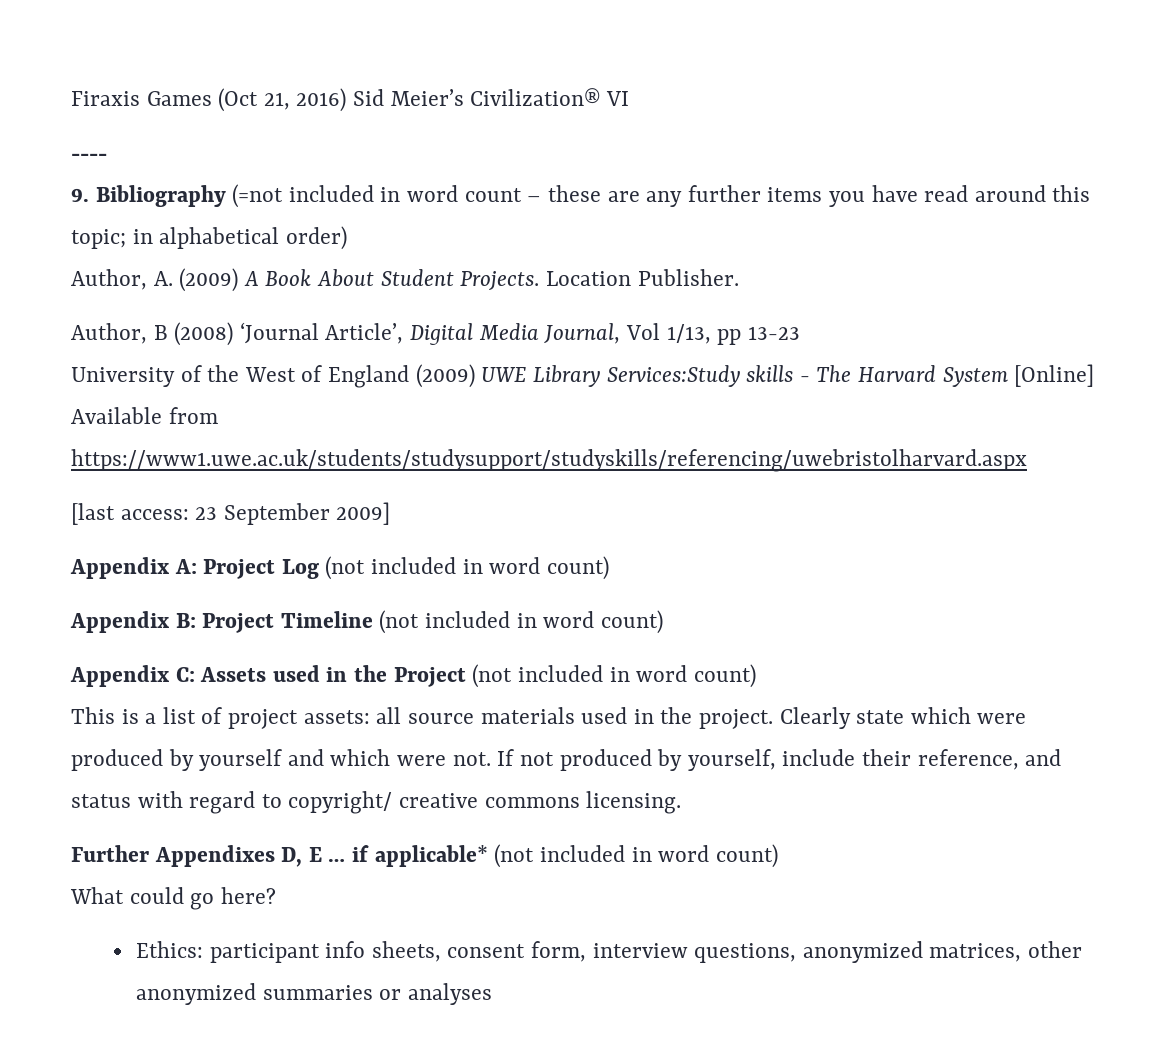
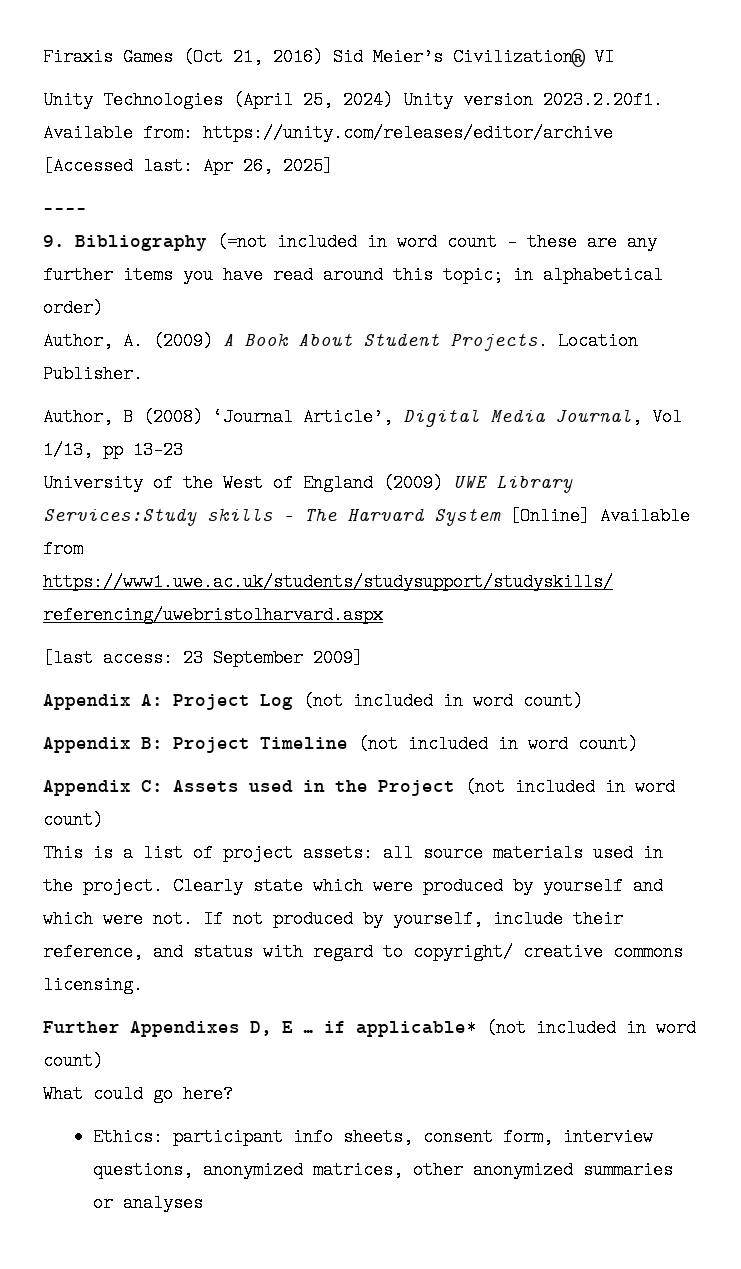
(629, 98) none -> [43,91,663,109] [43,124,613,142] [43,157,333,175] // Unity Technologies (April 25, 2024) Unity version 2023.2.20f1. Available from: https://unity.com/releases/editor/archive [Accessed last: Apr 26, 2025]

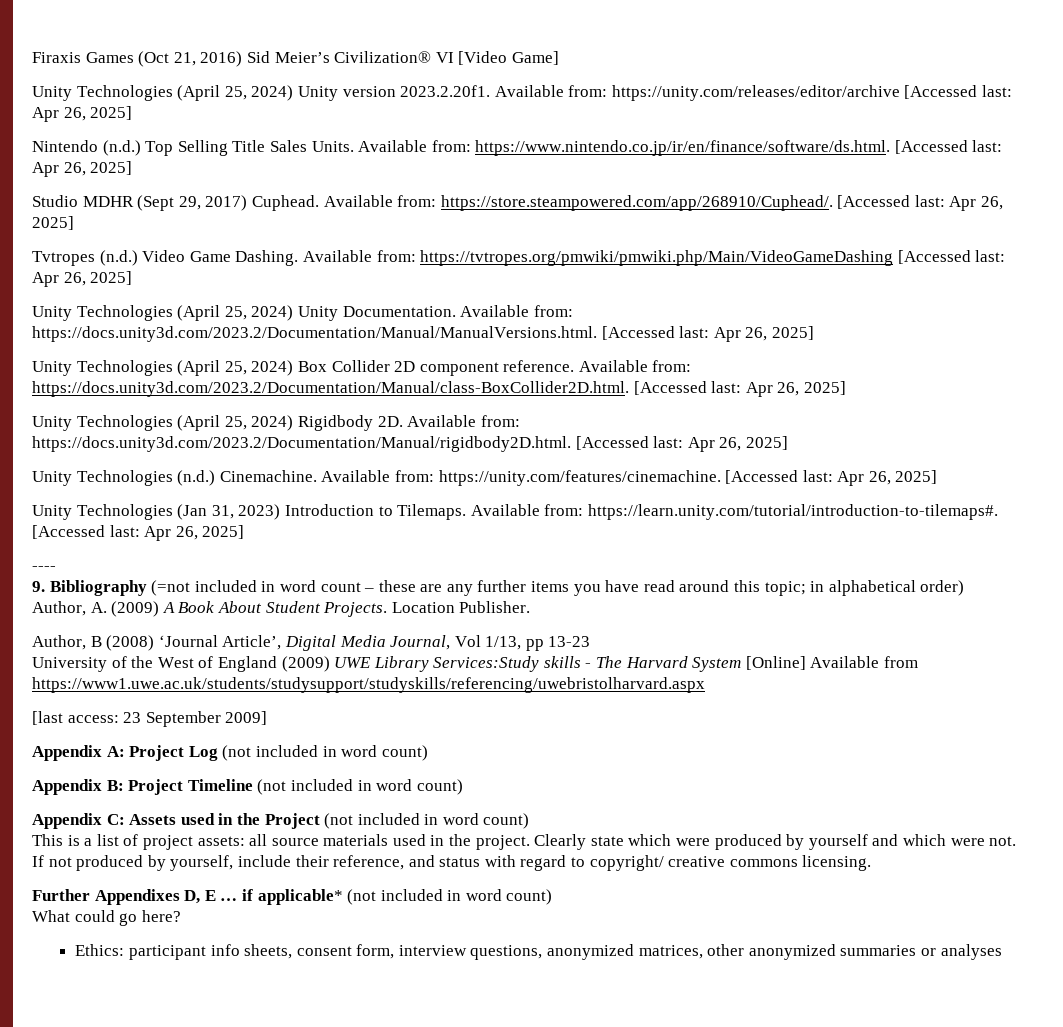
(614, 57) none -> [458,51,559,65] [Video Game]
(333, 166) none -> [32,140,1003,156] [32,161,133,177] [32,195,1004,211] [32,216,74,230] [32,250,1006,266] [32,271,133,287] [32,305,573,321] [32,326,814,342] [32,360,692,376] [32,381,846,397] [32,415,520,431] [32,436,788,452] [32,470,938,486] [32,504,998,520] [32,525,245,541] // Nintendo (n.d.) Top Selling Title Sales Units. Available from: https://www.nintendo.co.jp/ir/en/finance/software/ds.html. [Accessed last: Apr 26, 2025] // Studio MDHR (Sept 29, 2017) Cuphead. Available from: https://store.steampowered.com/app/268910/Cuphead/. [Accessed last: Apr 26, 2025] // Tvtropes (n.d.) Video Game Dashing. Available from: https://tvtropes.org/pmwiki/pmwiki.php/Main/VideoGameDashing [Accessed last: Apr 26, 2025] // Unity Technologies (April 25, 2024) Unity Documentation. Available from: https://docs.unity3d.com/2023.2/Documentation/Manual/ManualVersions.html. [Accessed last: Apr 26, 2025] // Unity Technologies (April 25, 2024) Box Collider 2D component reference. Available from: https://docs.unity3d.com/2023.2/Documentation/Manual/class-BoxCollider2D.html. [Accessed last: Apr 26, 2025] // Unity Technologies (April 25, 2024) Rigidbody 2D. Available from: https://docs.unity3d.com/2023.2/Documentation/Manual/rigidbody2D.html. [Accessed last: Apr 26, 2025] // Unity Technologies (n.d.) Cinemachine. Available from: https://unity.com/features/cinemachine. [Accessed last: Apr 26, 2025] // Unity Technologies (Jan 31, 2023) Introduction to Tilemaps. Available from: https://learn.unity.com/tutorial/introduction-to-tilemaps#. [Accessed last: Apr 26, 2025]

